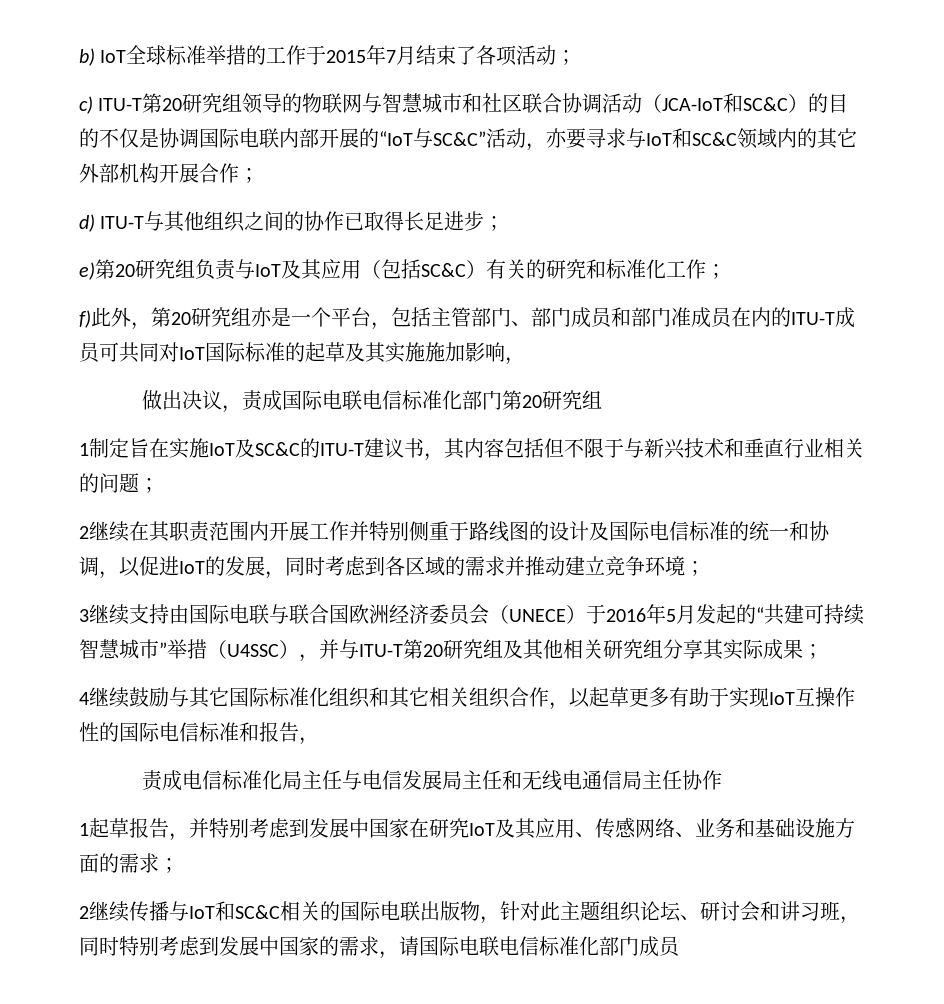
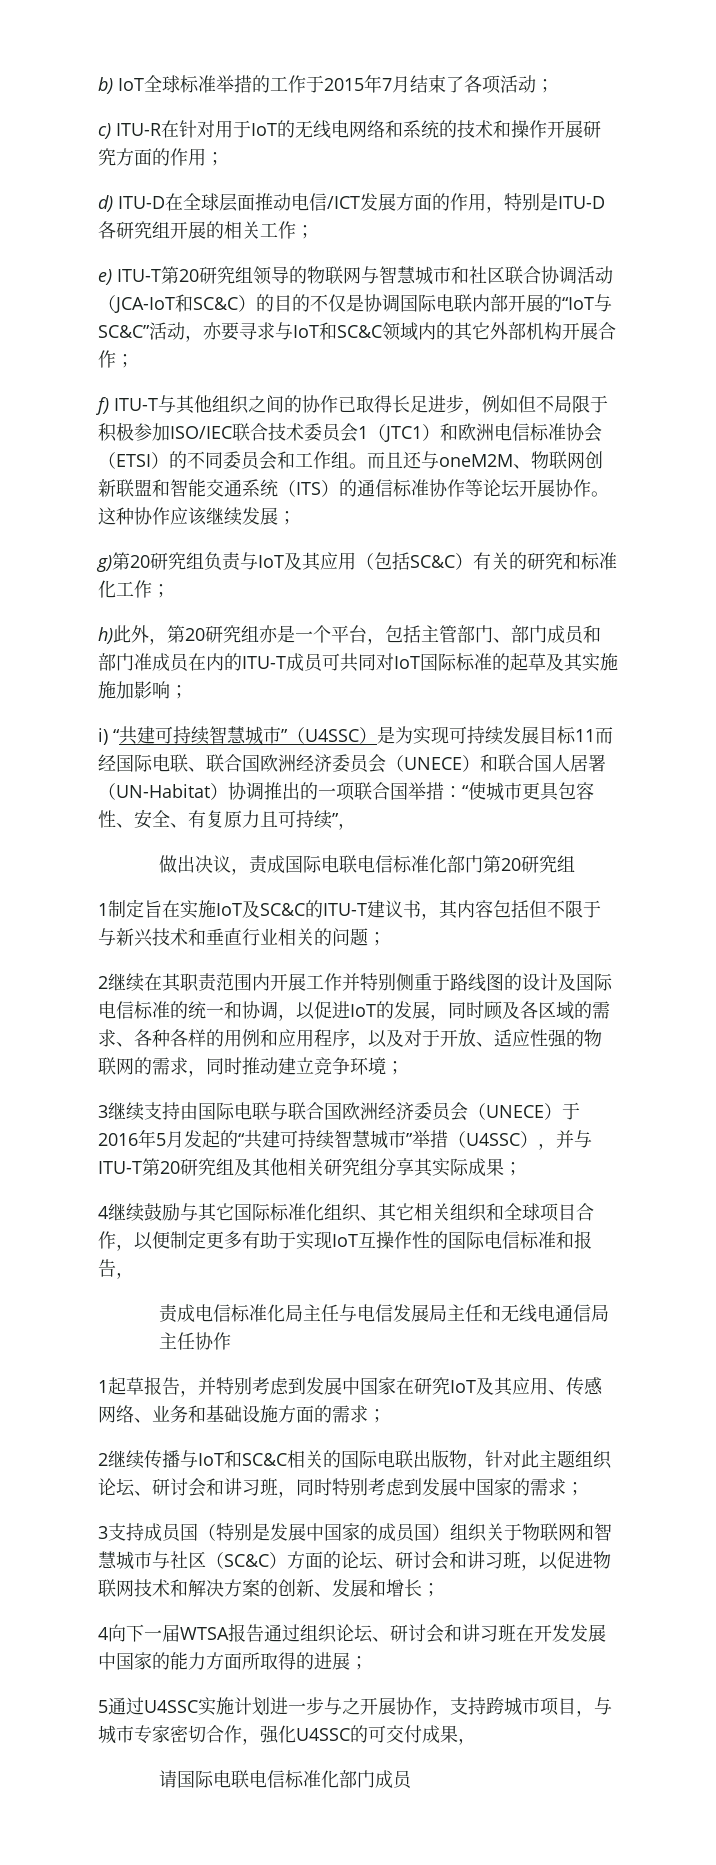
(93, 105) none -> [116,120,601,139] [98,148,224,166] [98,193,605,213] [98,221,314,239] [98,269,112,285] ITU-R在针对用于IoT的无线电网络和系统的技术和操作开展研究方面的作用； // d) ITU-D在全球层面推动电信/ICT发展方面的作用，特别是ITU-D各研究组开展的相关工作； // e)
[79,214,95,232] d) -> [95,397,109,415] f)
[484,216,505,231] [79,262,95,280] ； // e) -> [463,395,608,415] [98,422,602,442] [98,451,603,470] [98,479,609,498] [98,507,296,526] [96,555,112,572] ，例如但不局限于积极参加ISO/IEC联合技术委员会1（JTC1）和欧洲电信标准协会（ETSI）的不同委员会和工作组。而且还与oneM2M、物联网创新联盟和智能交通系统（ITS）的通信标准协作等论坛开展协作。这种协作应该继续发展； // g)
[79,310,91,328] f) -> [98,627,113,644] h)
(505, 352) none -> [170,685,188,699] [98,726,613,745] [98,754,606,773] [98,782,594,801] [98,809,339,829] ； // i) “共建可持续智慧城市”（U4SSC）是为实现可持续发展目标11而经国际电联、联合国欧洲经济委员会（UNECE）和联合国人居署（UN-Habitat）协调推出的一项联合国举措：“使城市更具包容性、安全、有复原力且可持续”
[325,556,385,576] 考虑到 -> [484,1001,520,1020] 顾及
[505,556,525,576] 并 -> [116,1029,602,1049] [98,1057,242,1077] 、各种各样的用例和应用程序，以及对于开放、适应性强的物联网的需求，同时
[369,687,389,707] 和 -> [360,1216,378,1221] 、
(510, 697) none -> [486,1203,576,1222] 和全球项目
[589,687,629,707] 起草 -> [152,1230,206,1249] 便制定
[379,951,399,959] ， -> [566,1482,584,1496] [98,1523,612,1542] [98,1551,611,1571] [98,1579,440,1597] [98,1623,606,1643] [98,1652,368,1670] [98,1697,612,1717] [98,1725,476,1745] ； // 3支持成员国（特别是发展中国家的成员国）组织关于物联网和智慧城市与社区（SC&C）方面的论坛、研讨会和讲习班，以促进物联网技术和解决方案的创新、发展和增长； // 4向下一届WTSA报告通过组织论坛、研讨会和讲习班在开发发展中国家的能力方面所取得的进展； // 5通过U4SSC实施计划进一步与之开展协作，支持跨城市项目，与城市专家密切合作，强化U4SSC的可交付成果， //

